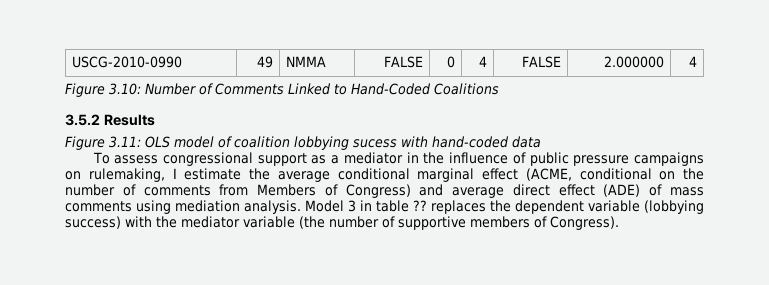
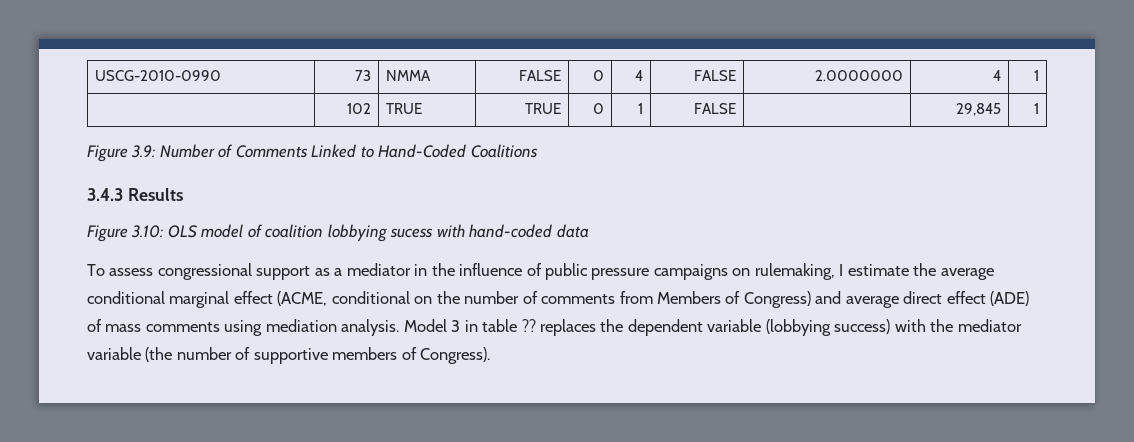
[256,56,273,68] 49 -> [355,70,372,81] 73
[603,56,664,68] [688,56,697,67] [65,83,141,97] 2.000000 | 4 // Figure 3.10: -> [815,70,904,81] [993,70,1002,81] [1034,70,1040,81] [347,103,372,114] [385,103,422,114] [525,103,562,114] [593,103,605,114] [638,103,644,114] [694,103,737,114] [956,103,1002,116] [1034,103,1040,114] [87,145,156,162] 2.0000000 | 4 | 1 // | 102 | TRUE | TRUE | 0 | 1 | FALSE | | 29,845 | 1 // Figure 3.9:
[65,114,100,126] 3.5.2 -> [87,188,123,201] 3.4.3
[109,136,141,148] 3.11: -> [131,225,164,238] 3.10:

